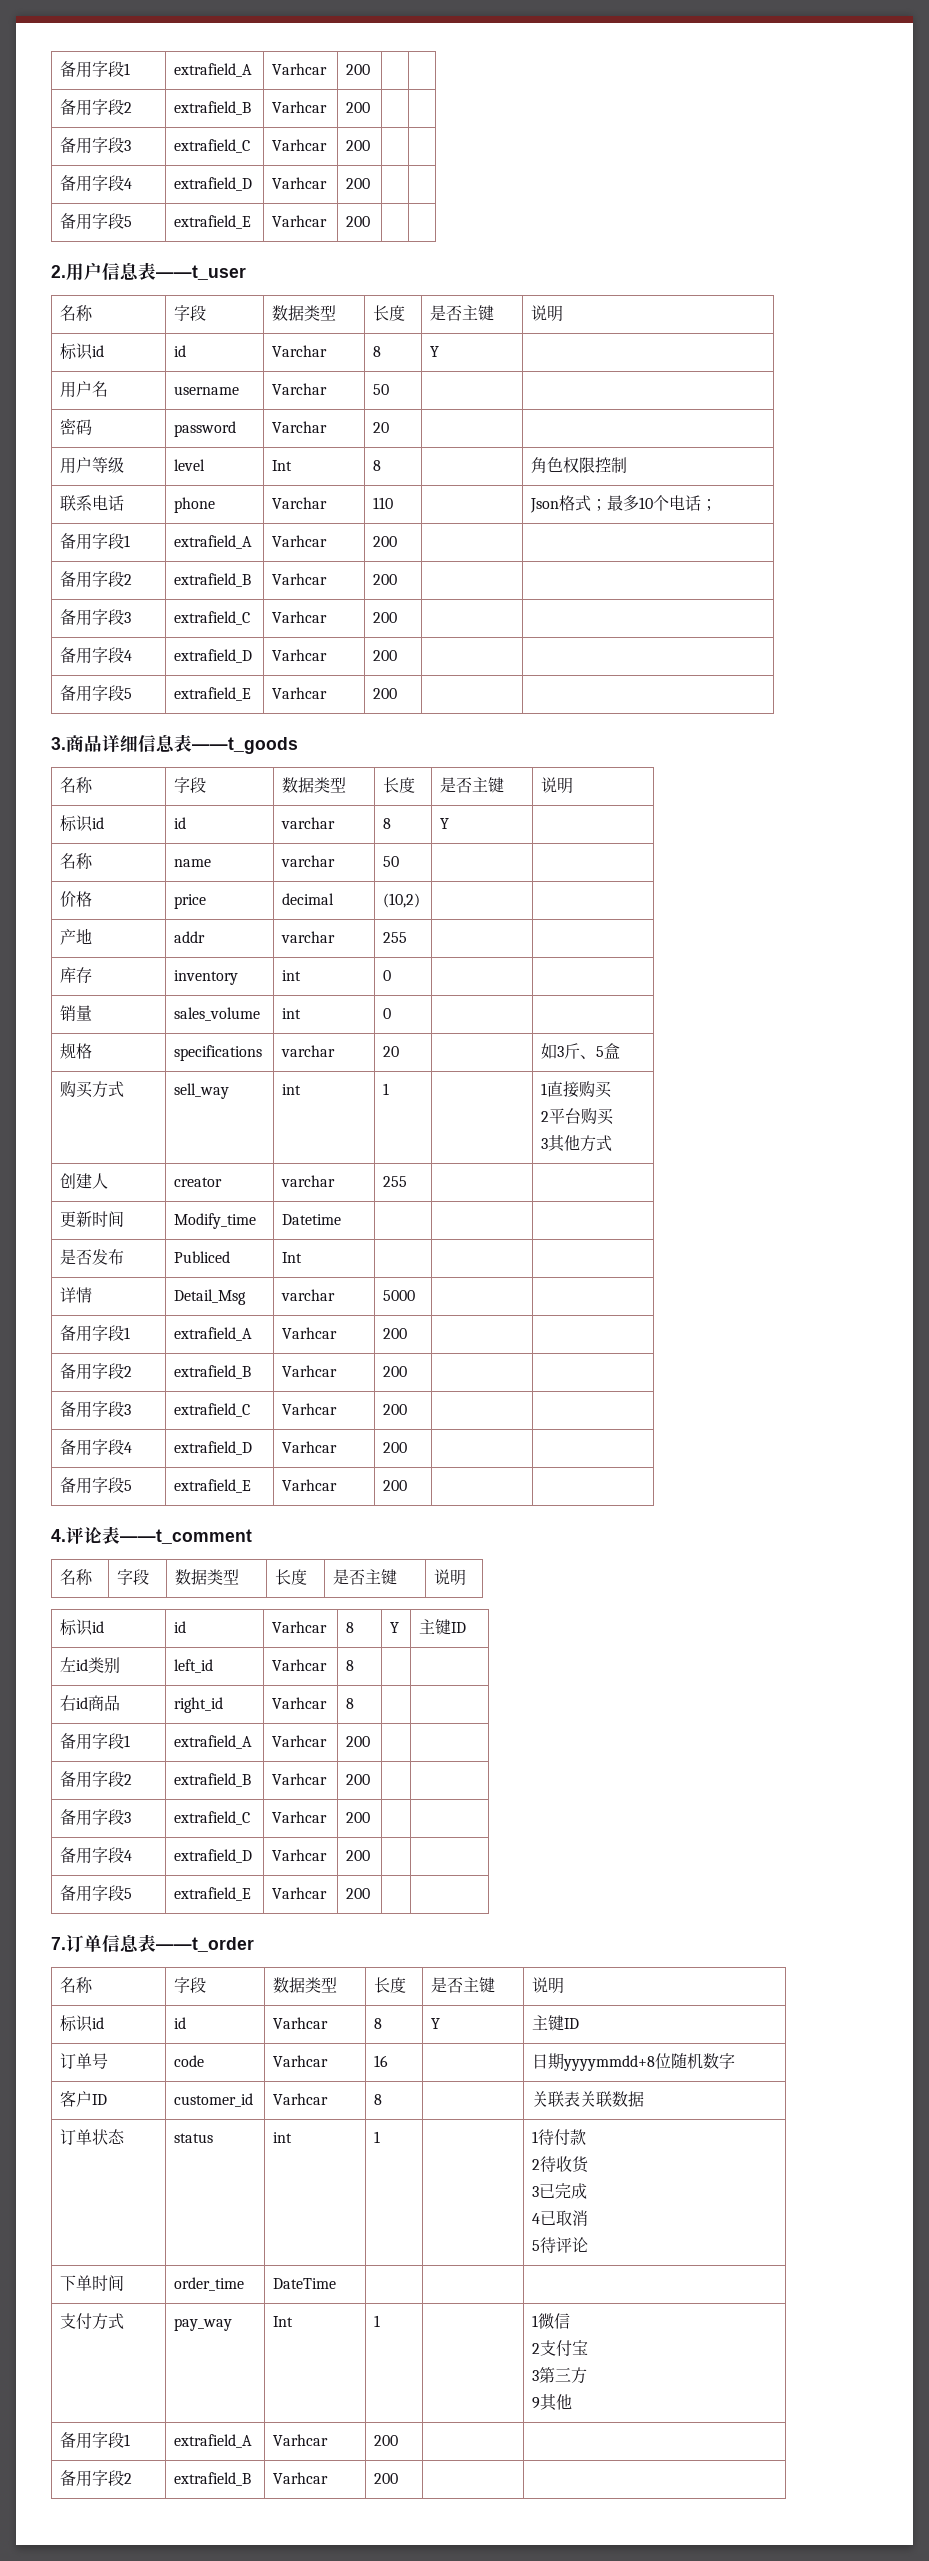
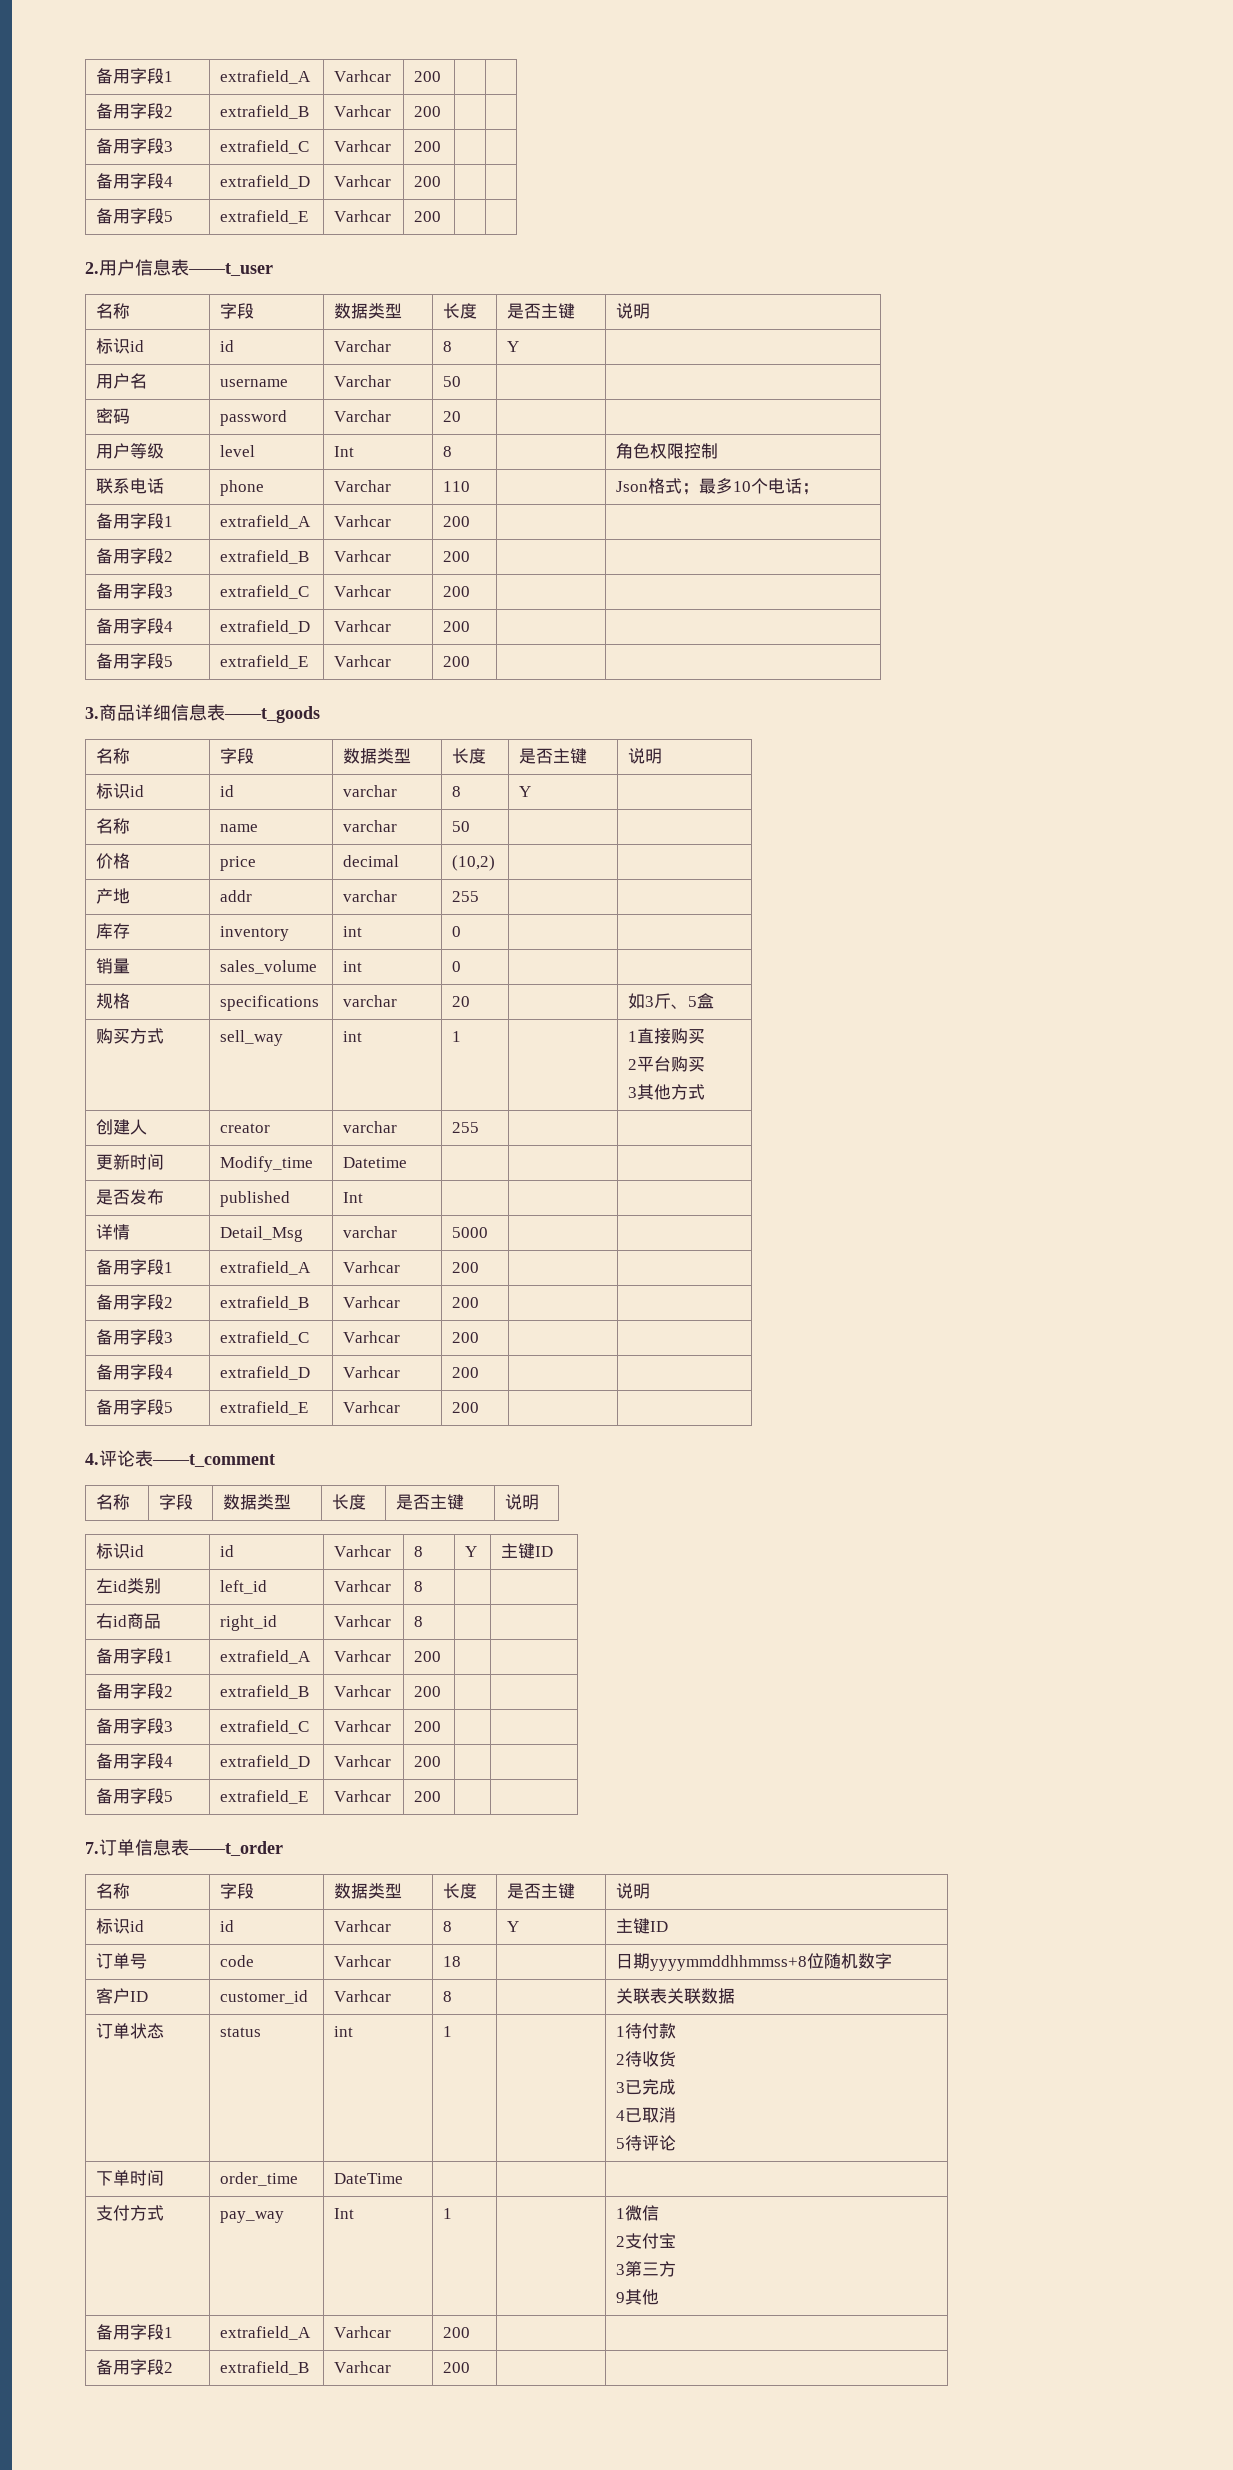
[174,1251,231,1263] Publiced -> [220,1191,291,1207] published
[374,2055,389,2067] 16 -> [443,1956,462,1967] 18
[563,2055,656,2071] yyyymmdd+8 -> [650,1955,808,1971] yyyymmddhhmmss+8

